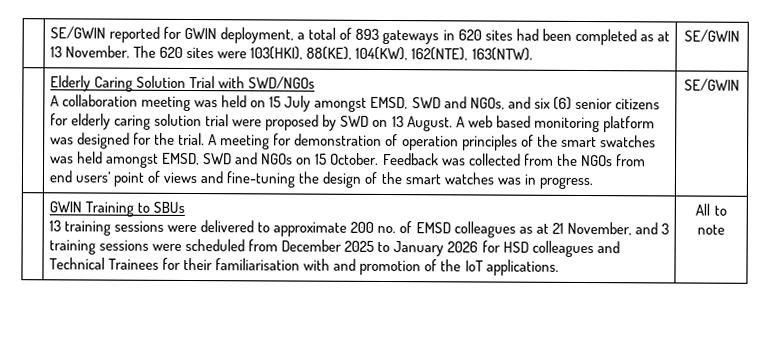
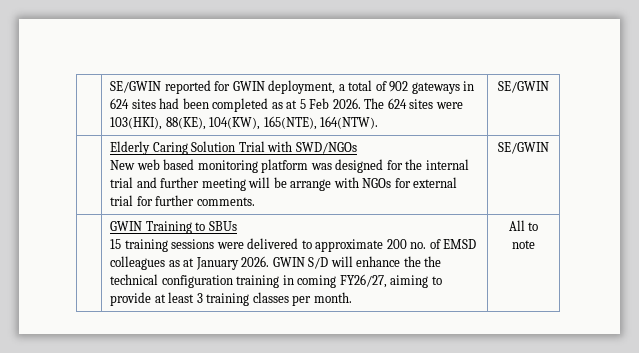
[355,28,380,40] 893 -> [389,81,409,92] 902
[457,29,482,41] 620 -> [110,98,130,109] 624
[50,45,184,58] 13 November. The 620 -> [299,98,407,109] 5 Feb 2026. The 624
[411,47,533,61] 162(NTE), 163(NTW). -> [263,116,379,130] 165(NTE), 164(NTW).
[50,94,660,112] [50,113,465,132] A collaboration meeting was held on 15 July amongst EMSD, SWD and NGOs, and six (6) senior citizens for elderly caring solution trial were proposed by SWD on 13 August. A -> [110,160,136,170] New
[178,132,656,151] [50,151,646,168] [49,170,593,190] trial. A meeting for demonstration of operation principles of the smart swatches was held amongst EMSD, SWD and NGOs on 15 October. Feedback was collected from the NGOs from end users’ point of views and fine-tuning the design of the smart watches was in progress. -> [425,159,469,170] [110,177,458,191] [110,195,255,206] internal trial and further meeting will be arrange with NGOs for external trial for further comments.
[49,220,62,232] 13 -> [110,239,122,249] 15
[551,221,669,236] [49,238,620,258] [49,257,559,276] 21 November, and 3 training sessions were scheduled from December 2025 to January 2026 for HSD colleagues and Technical Trainees for their familiarisation with and promotion of the IoT applications. -> [195,256,442,270] [110,274,442,288] [110,292,352,306] January 2026. GWIN S/D will enhance the the technical configuration training in coming FY26/27, aiming to provide at least 3 training classes per month.

